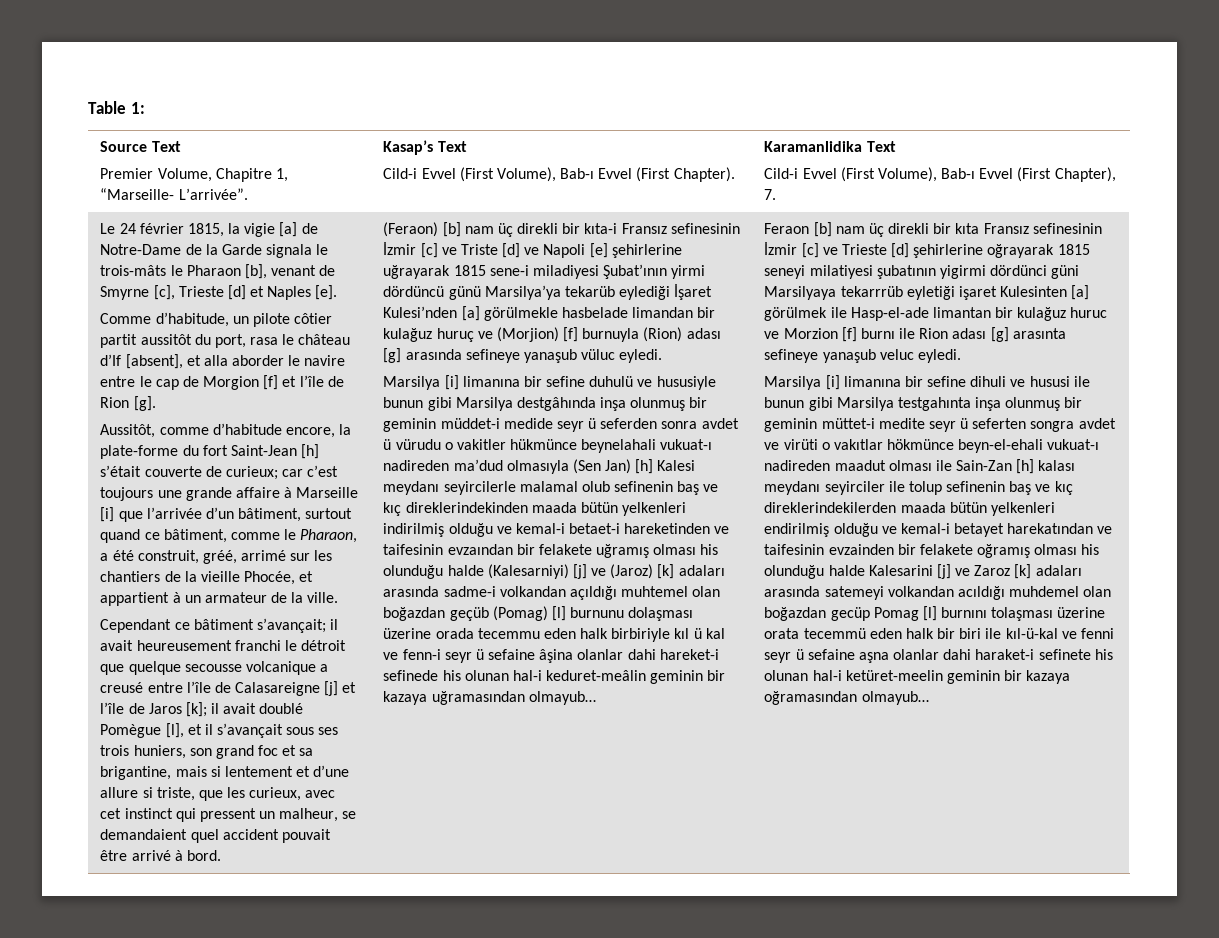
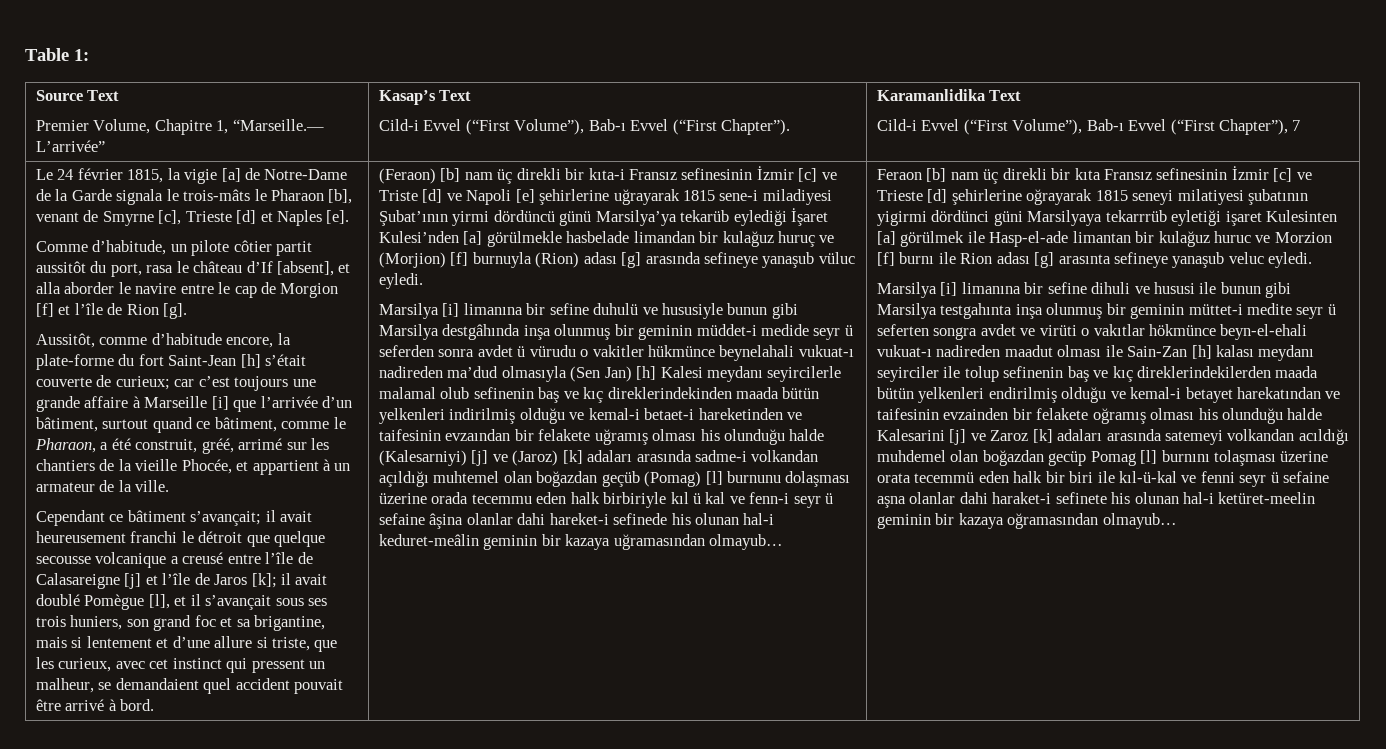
[100,188,248,200] “Marseille- L’arrivée”. -> [232,119,324,131] [35,140,105,152] “Marseille.— L’arrivée”
[459,167,735,182] [764,141,896,152] [764,167,1116,182] [764,189,777,200] (First Volume), Bab-ı Evvel (First Chapter). | Karamanlidika Text // Cild-i Evvel (First Volume), Bab-ı Evvel (First Chapter), 7. -> [465,119,790,135] [876,89,1022,101] [876,119,1301,135] (“First Volume”), Bab-ı Evvel (“First Chapter”). | Karamanlidika Text // Cild-i Evvel (“First Volume”), Bab-ı Evvel (“First Chapter”), 7

